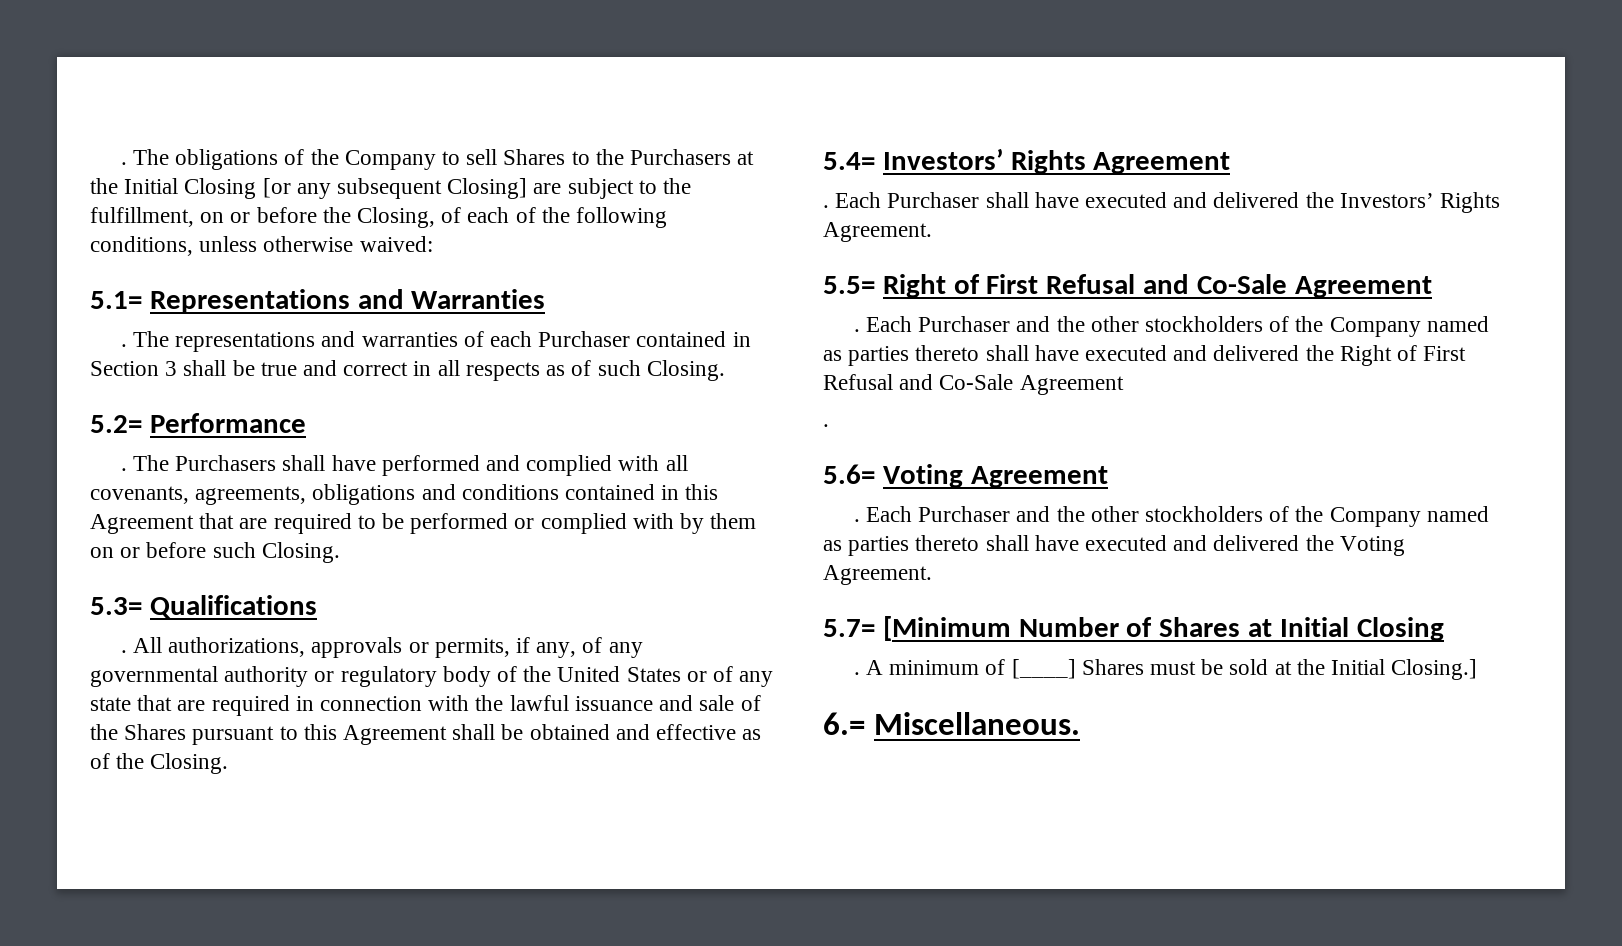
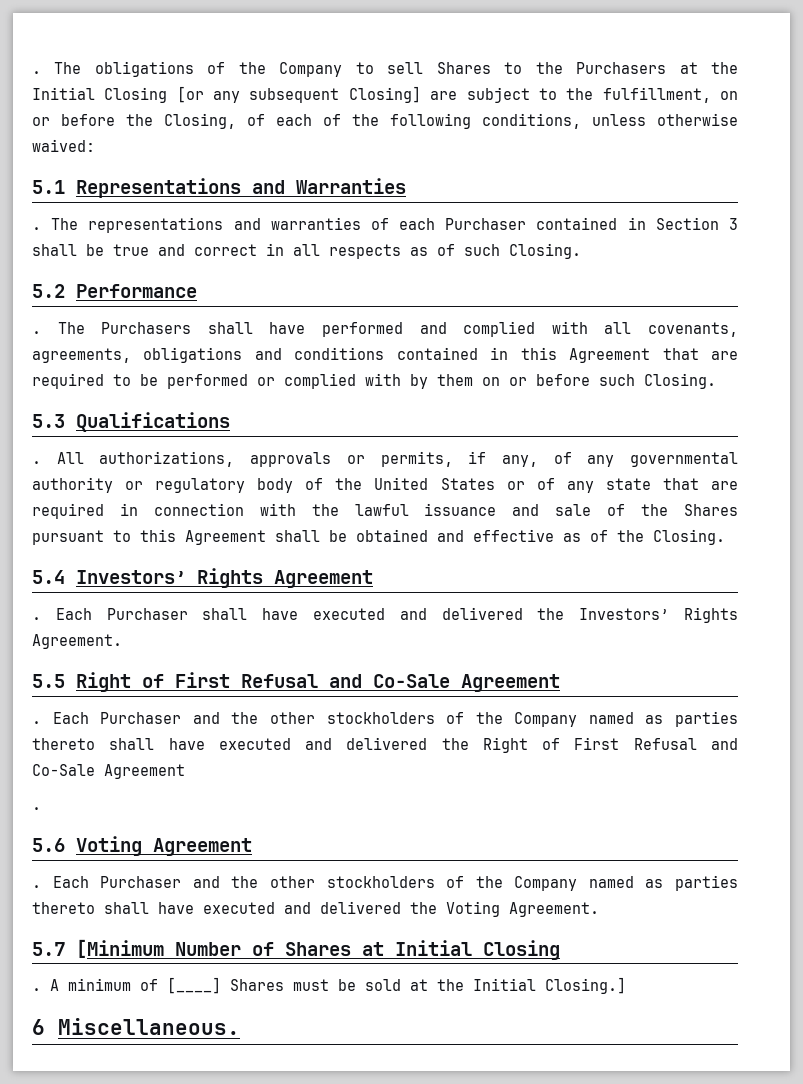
[90,291,142,309] 5.1= -> [32,180,65,194] 5.1
[90,415,142,433] 5.2= -> [32,284,65,298] 5.2
[90,597,142,615] 5.3= -> [32,414,65,428] 5.3
[823,152,875,170] 5.4= -> [32,570,65,584] 5.4
[823,276,875,294] 5.5= -> [32,674,65,688] 5.5
[823,464,875,484] 5.6= -> [32,838,65,852] 5.6
[823,619,875,637] 5.7= -> [32,942,65,956] 5.7
[823,712,865,735] 6.= -> [32,1019,45,1035] 6

